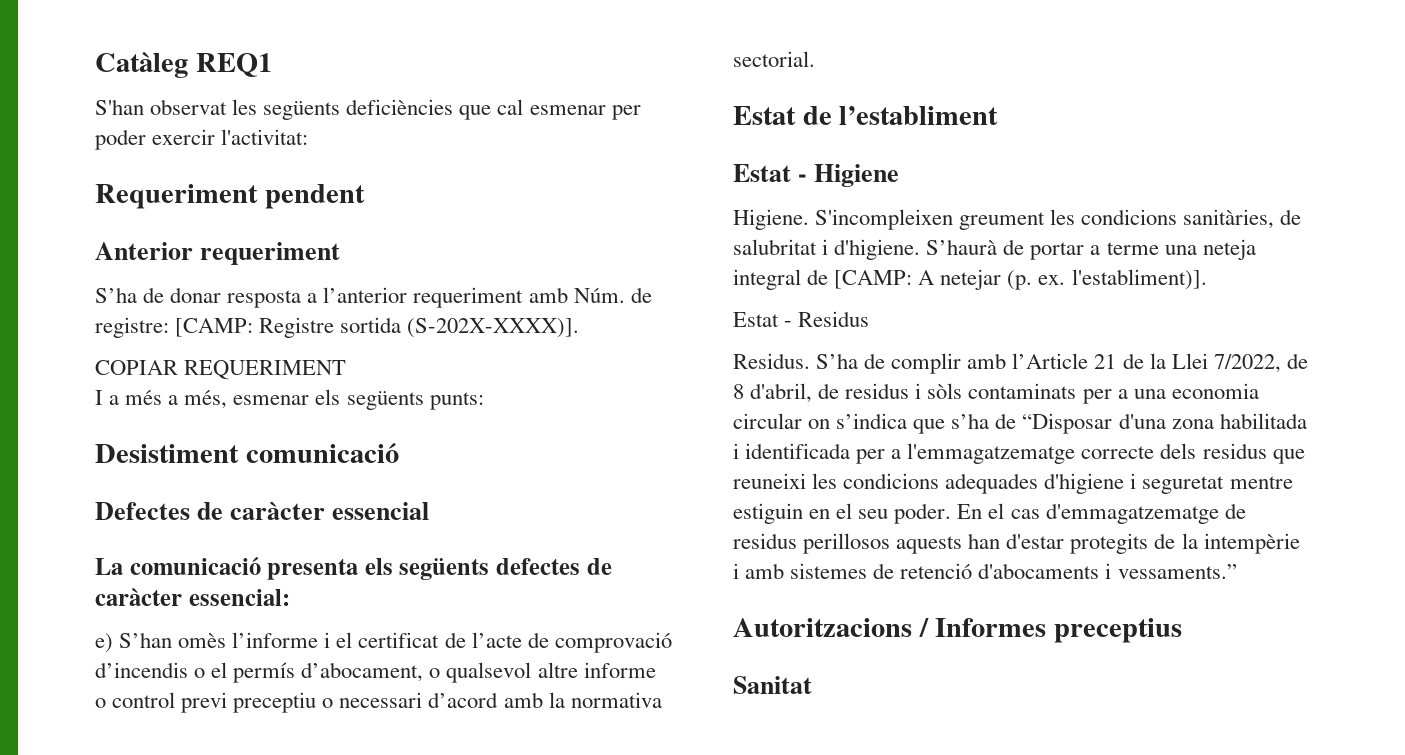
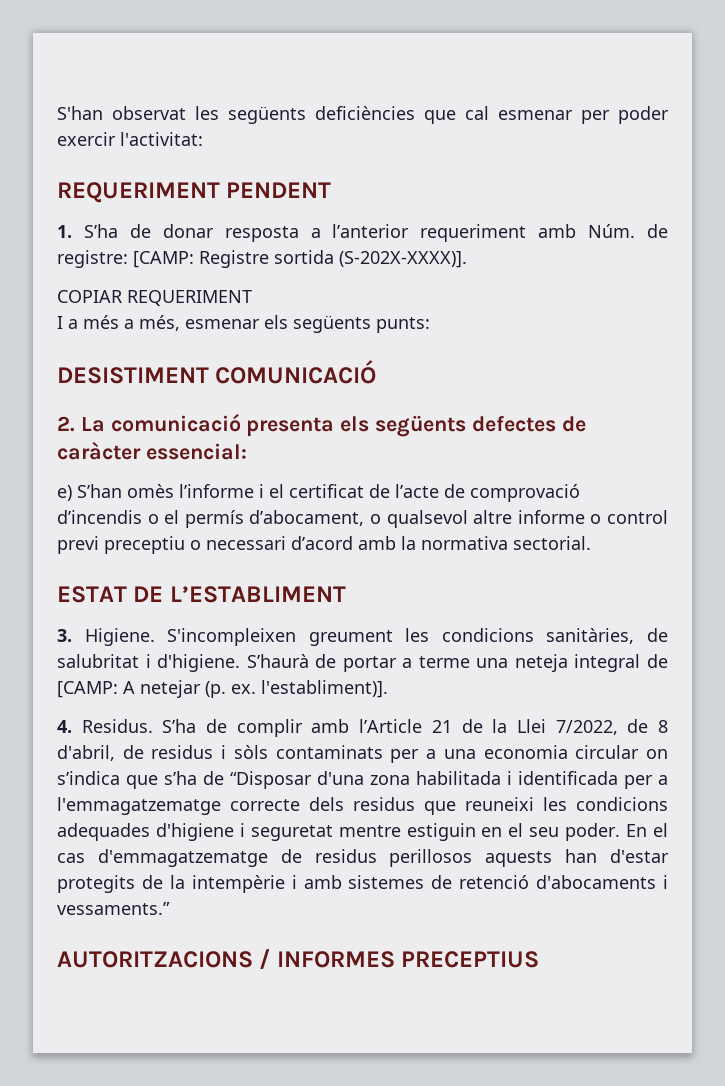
[95,52,272,78] Catàleg REQ1 // -> (57, 113) none
[95,184,365,209] [95,242,341,265] Requeriment pendent // Anterior requeriment // -> [57,182,332,203] [57,225,72,238] REQUERIMENT PENDENT // 1.
[95,443,399,463] [95,501,430,520] Desistiment comunicació // Defectes de caràcter essencial // -> [57,360,377,384] [57,416,75,432] DESISTIMENT COMUNICACIÓ // 2.
[733,106,999,125] [733,164,900,187] Estat de l’establiment // Estat - Higiene // -> [57,586,346,603] [57,629,72,642] ESTAT DE L’ESTABLIMENT // 3.
[733,311,870,327] Estat - Residus // -> [57,720,72,733] 4.
[733,618,1183,643] [733,676,812,694] Autoritzacions / Informes preceptius // Sanitat -> [57,949,540,969] AUTORITZACIONS / INFORMES PRECEPTIUS

